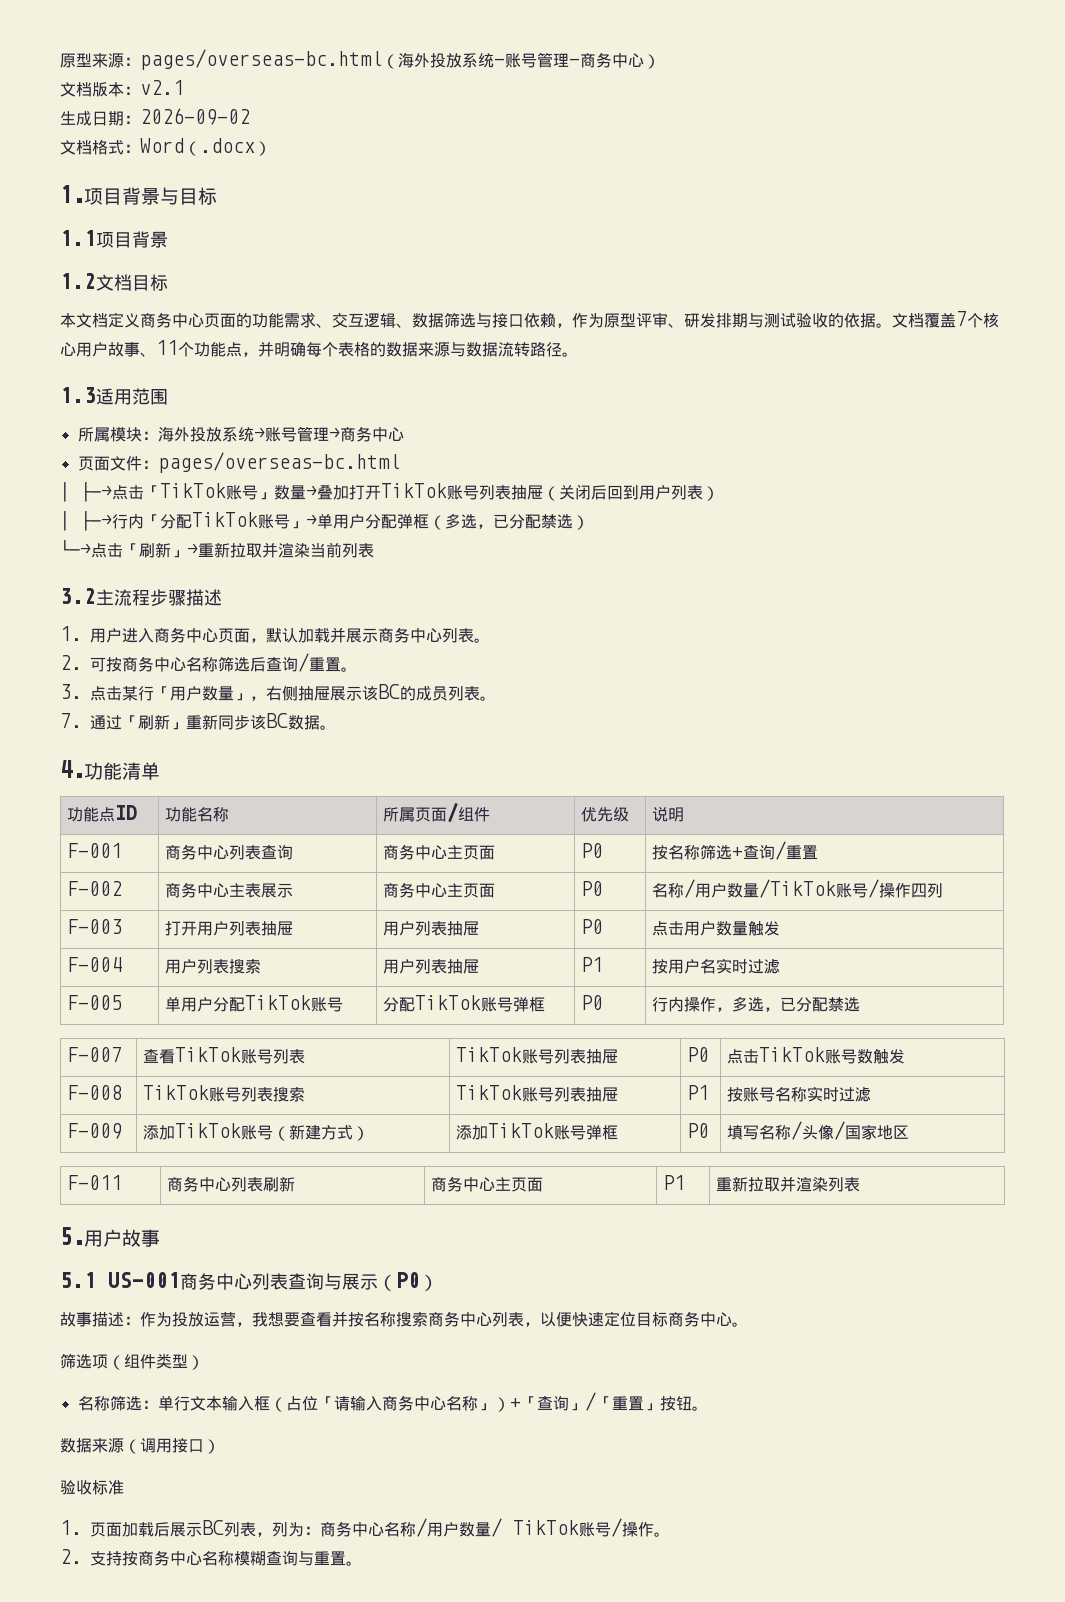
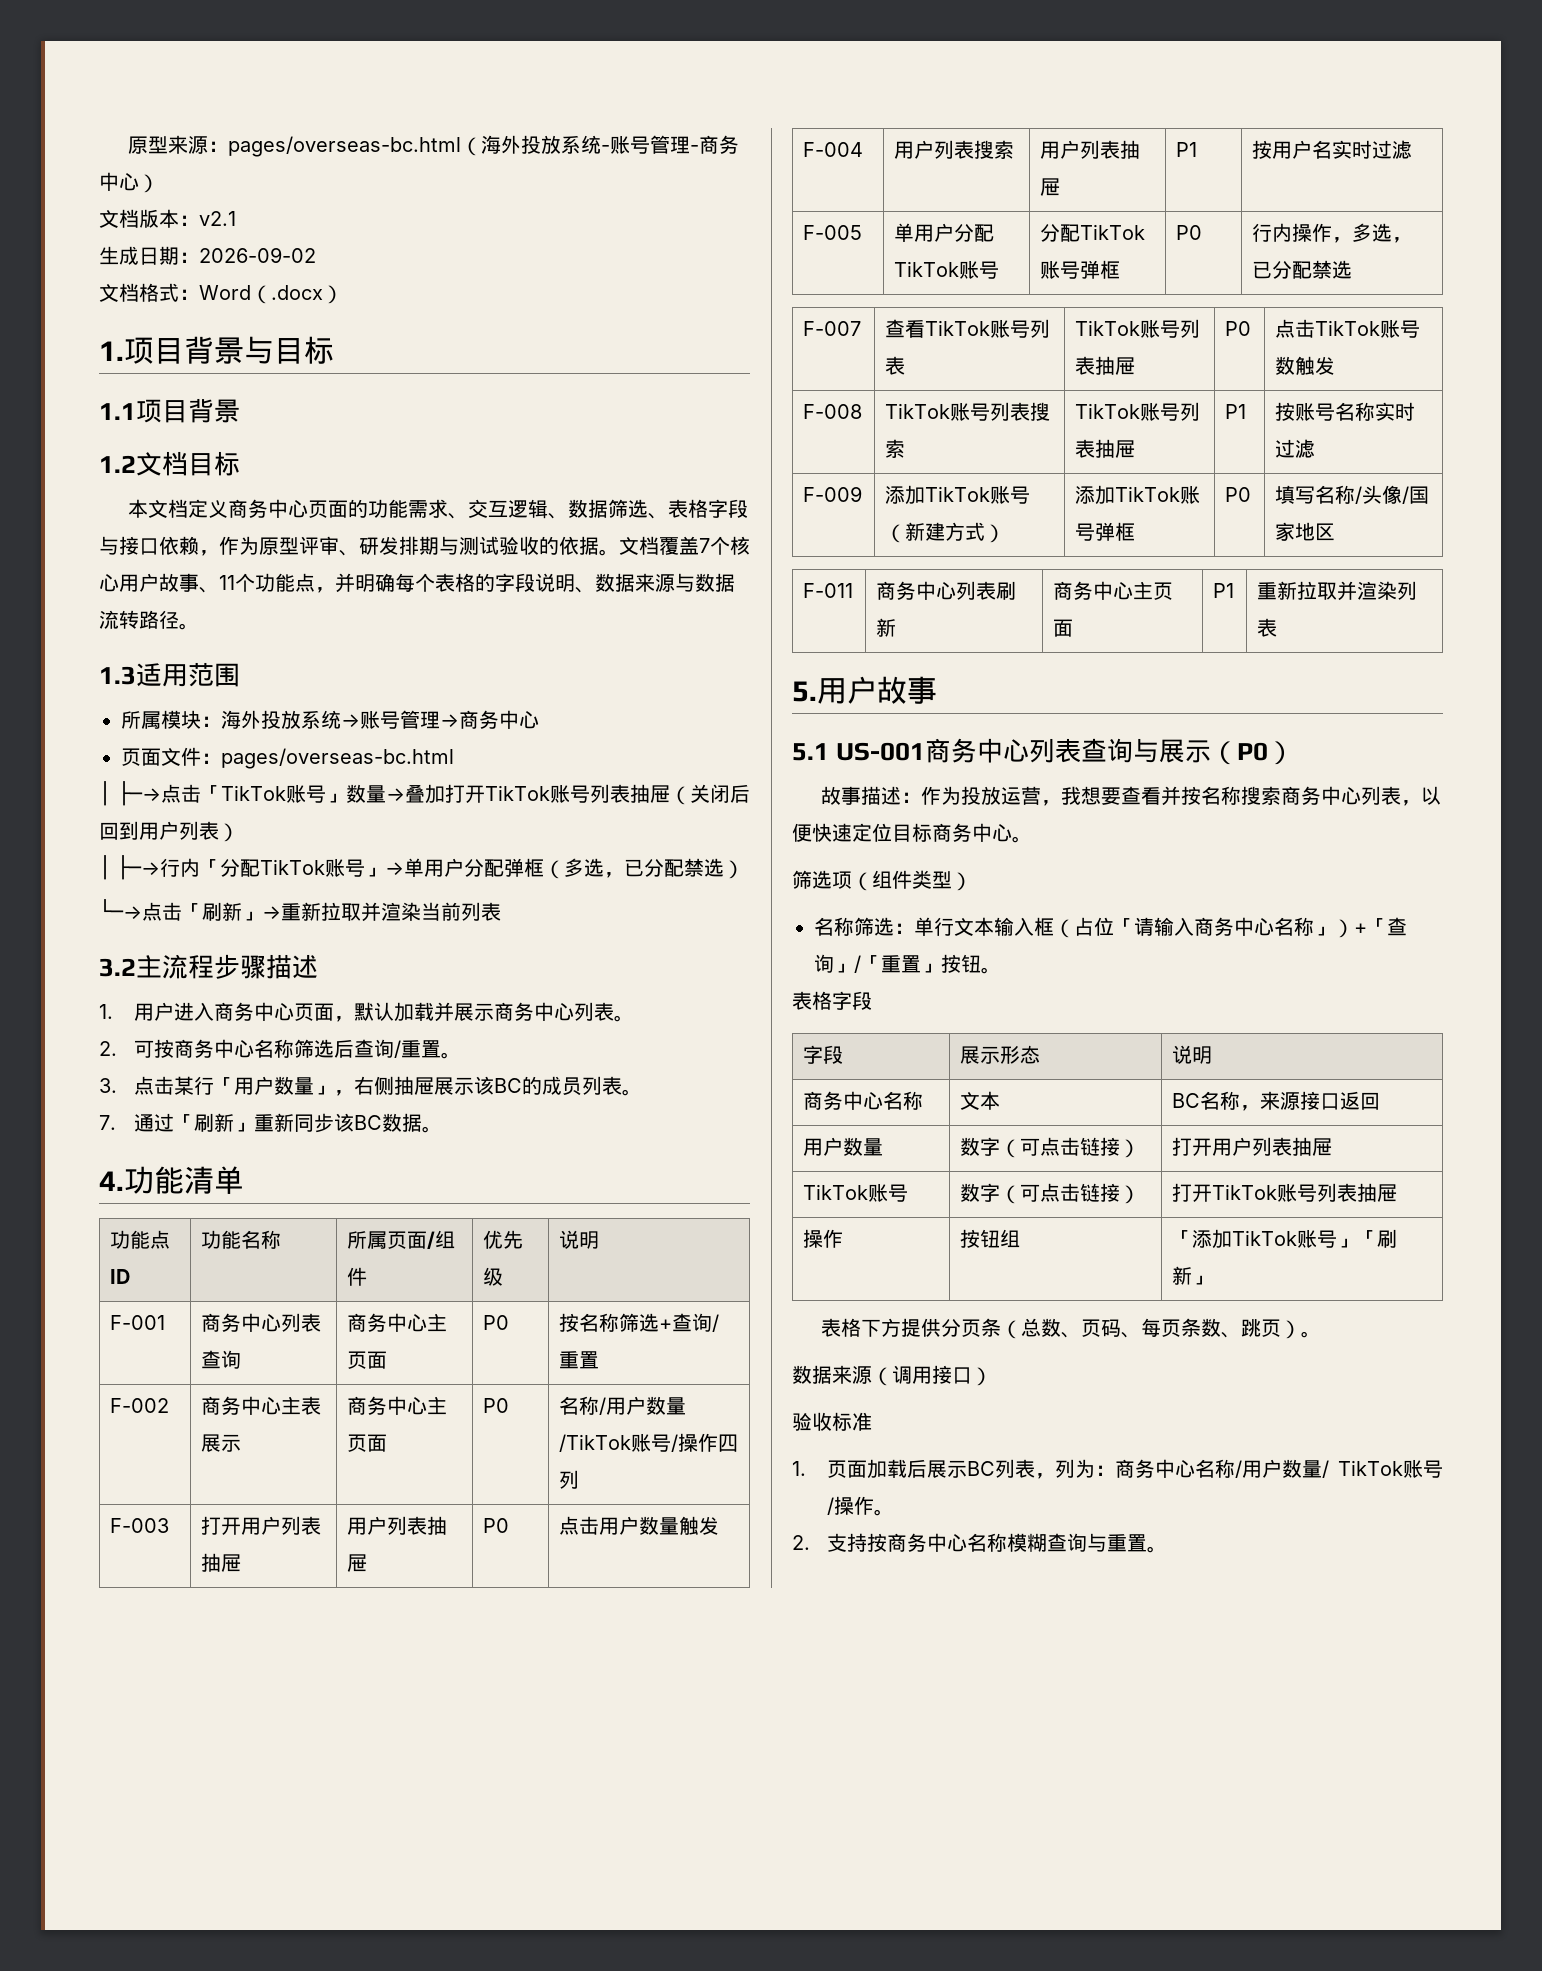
(476, 320) none -> [647,499,748,519] 、表格字段
(386, 349) none -> [495,573,595,593] 字段说明、
(708, 1408) none -> [792,991,872,1010] [803,1045,844,1064] [960,1045,1041,1064] [1172,1045,1213,1064] [803,1091,924,1110] [960,1091,1001,1110] [1172,1091,1381,1111] [803,1137,884,1156] [960,1137,1141,1158] [1172,1137,1333,1156] [803,1183,909,1202] [960,1183,1141,1204] [1172,1183,1398,1202] [803,1229,844,1248] [960,1229,1021,1248] [1172,1229,1398,1249] [1172,1266,1213,1285] [820,1318,1321,1339] // 表格字段 // 字段 | 展示形态 | 说明 // 商务中心名称 | 文本 | BC名称，来源接口返回 // 用户数量 | 数字（可点击链接） | 打开用户列表抽屉 // TikTok账号 | 数字（可点击链接） | 打开TikTok账号列表抽屉 // 操作 | 按钮组 | 「添加TikTok账号」「刷新」 // 表格下方提供分页条（总数、页码、每页条数、跳页）。

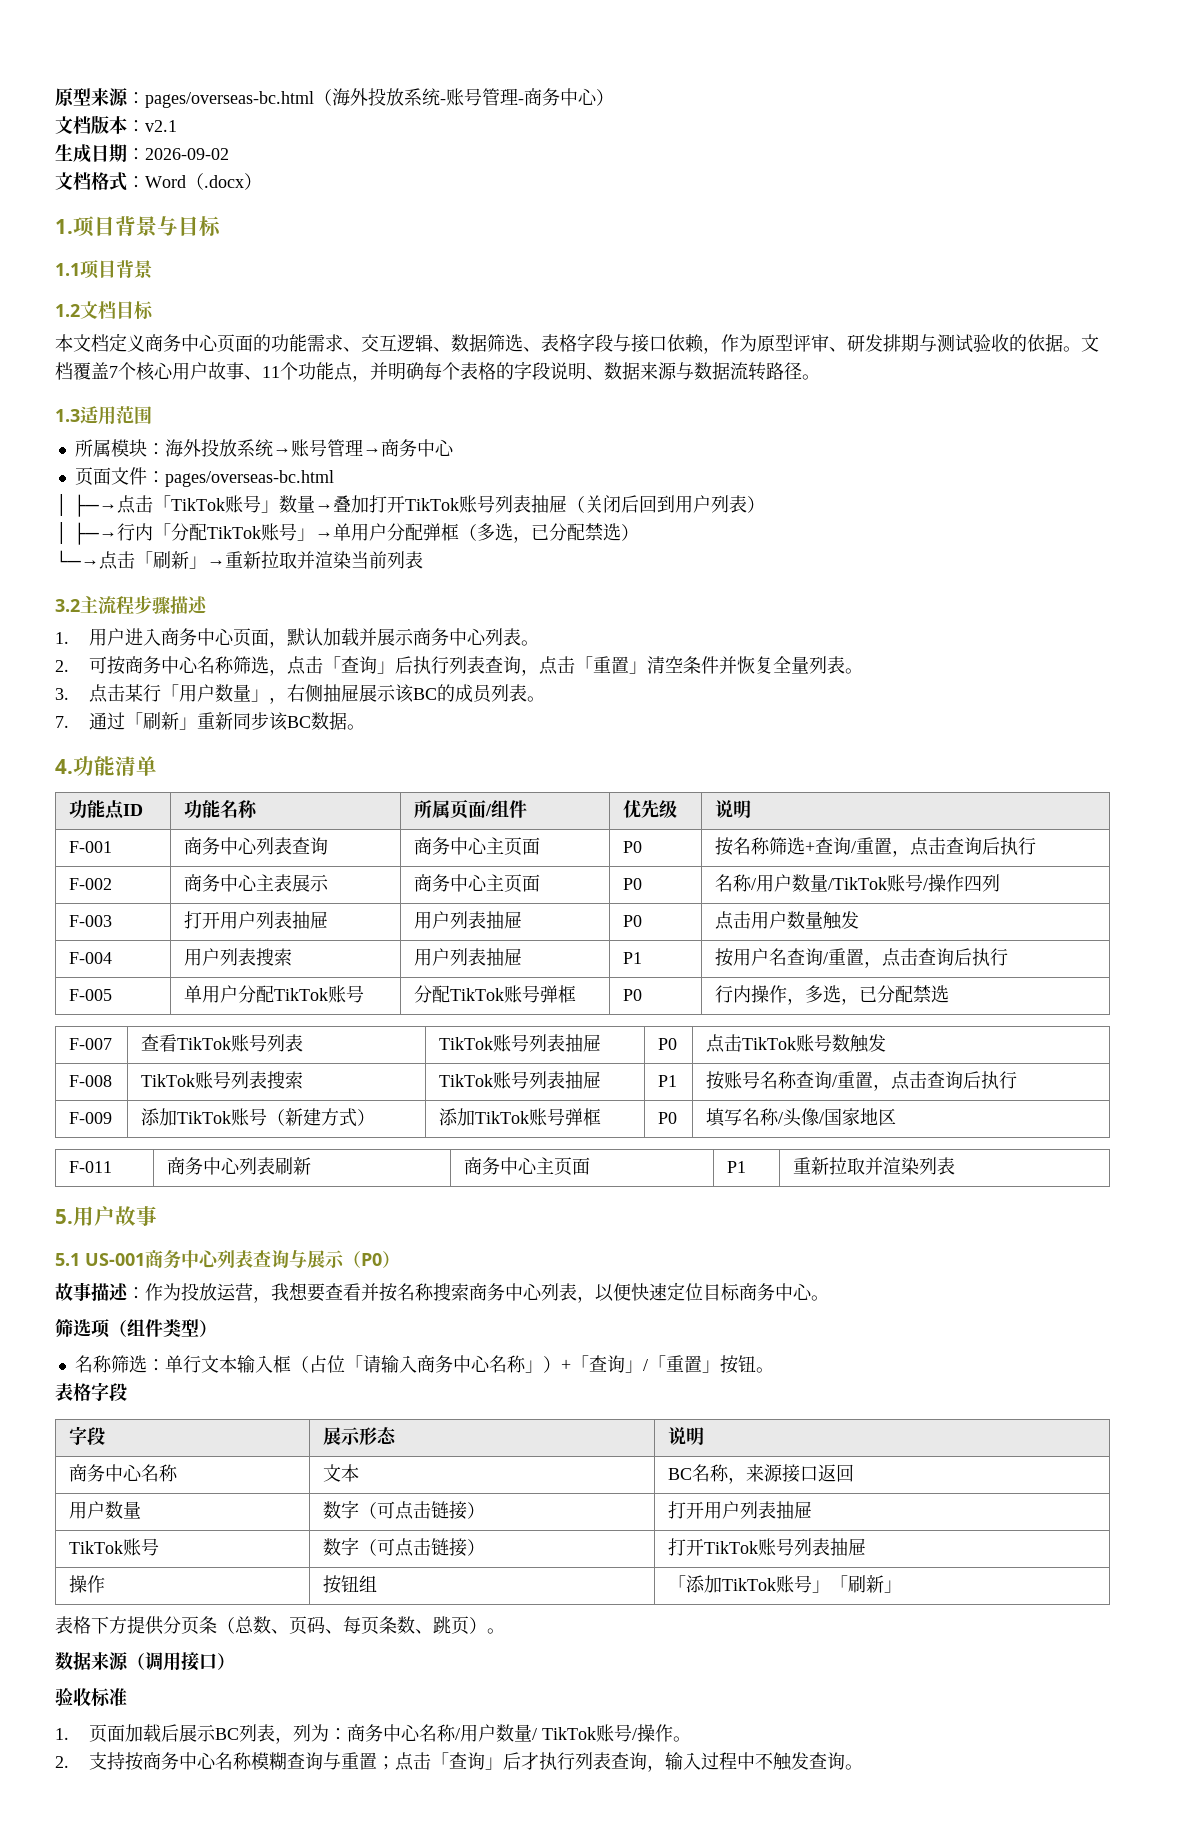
[334,1039,442,1058] 后查询/重置 -> [268,656,845,676] ，点击「查询」后执行列表查询，点击「重置」清空条件并恢复全量列表
(600, 1360) none -> [892,837,1037,857] ，点击查询后执行
[1332,140,1413,159] 实时过滤 -> [787,948,1009,968] 查询/重置，点击查询后执行
[1375,402,1416,421] [1275,439,1316,458] 实时过滤 -> [796,1071,1018,1091] 查询/重置，点击查询后执行
(1148, 1543) none -> [376,1752,845,1772] ；点击「查询」后才执行列表查询，输入过程中不触发查询

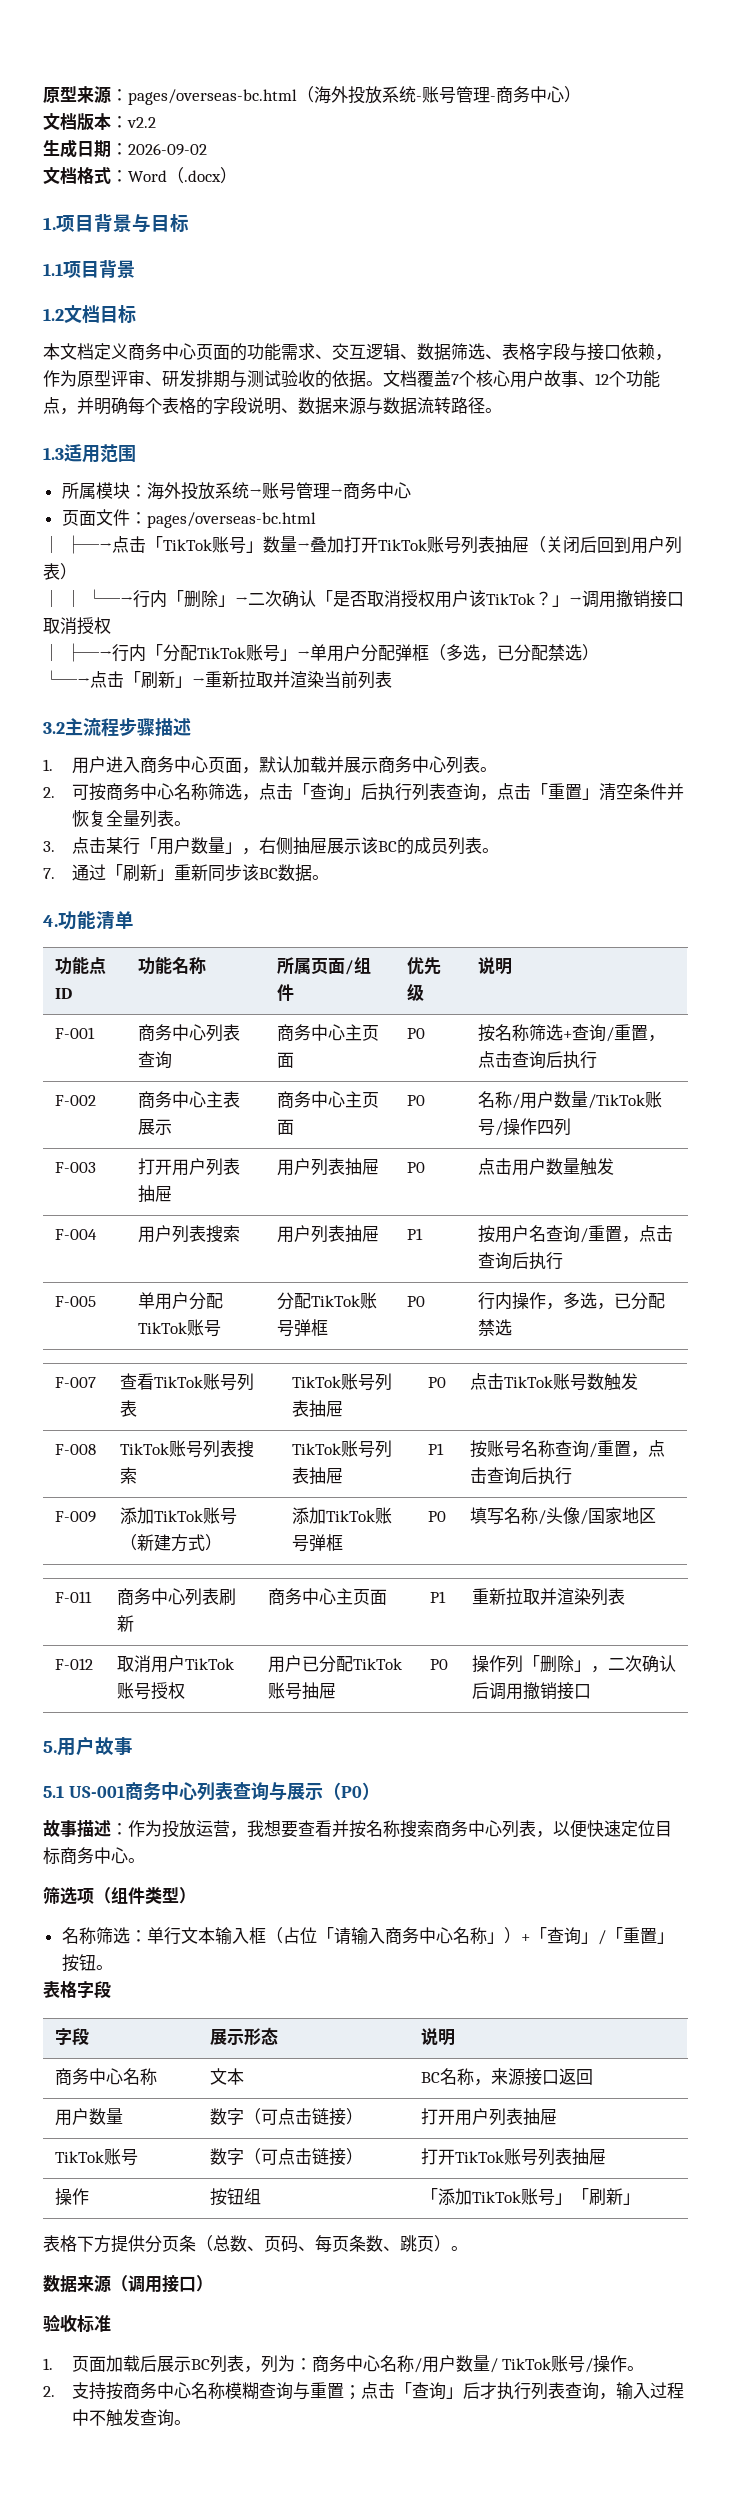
[145,120,177,132] v2.1 -> [127,117,156,128] v2.2
[262,366,280,378] 11 -> [595,373,609,385] 12
(765, 504) none -> [43,589,685,608] [43,617,111,635] // │ │ └─→行内「删除」→二次确认「是否取消授权用户该TikTok？」→调用撤销接口取消授权
(956, 1166) none -> [54,1658,93,1670] [116,1655,234,1673] [116,1682,185,1700] [267,1655,402,1673] [267,1682,336,1700] [429,1659,448,1670] [471,1655,676,1673] [471,1682,591,1700] // F-012 | 取消用户TikTok账号授权 | 用户已分配TikTok账号抽屉 | P0 | 操作列「删除」，二次确认后调用撤销接口

